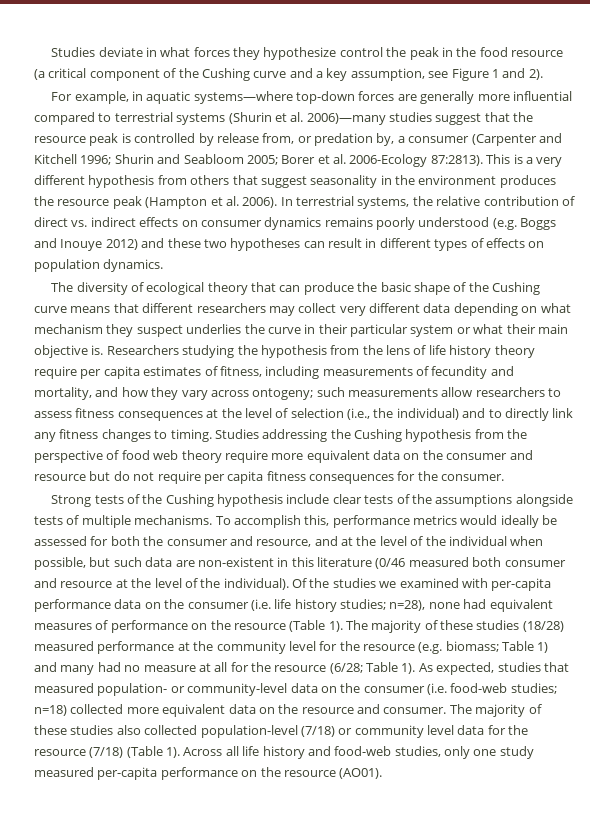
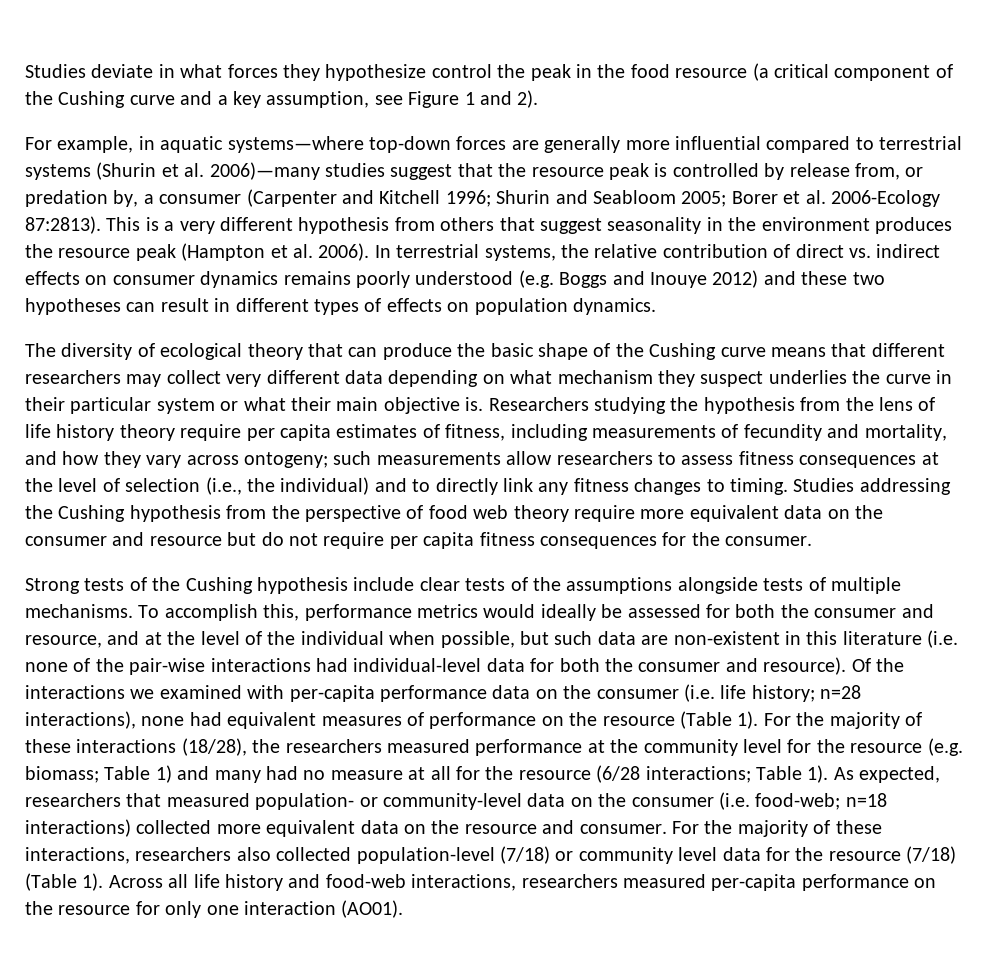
[375,557,566,569] [34,578,289,590] (0/46 measured both consumer and resource at the level of the individual). -> [927,630,959,648] [25,657,847,675] (i.e. none of the pair-wise interactions had individual-level data for both the consumer and resource).
[332,578,376,588] studies -> [25,685,125,699] interactions
[294,599,426,612] history studies; n=28), -> [751,685,862,702] [25,711,136,729] history; n=28 interactions),
[345,620,564,633] The majority of these studies (18/28) -> [763,712,922,729] [25,738,382,756] For the majority of these interactions (18/28), the researchers
[329,663,363,674] (6/28; -> [596,765,751,783] (6/28 interactions;
[497,662,541,672] studies -> [25,793,121,807] researchers
[450,683,557,694] [34,705,67,716] food-web studies; n=18) -> [755,793,887,810] [25,819,131,837] food-web; n=18 interactions)
[449,704,542,717] [34,725,114,735] The majority of these studies -> [671,820,882,837] [25,847,232,864] For the majority of these interactions, researchers
[394,746,534,759] studies, only one study -> [411,874,618,891] interactions, researchers
(336, 773) none -> [135,901,336,918] for only one interaction

